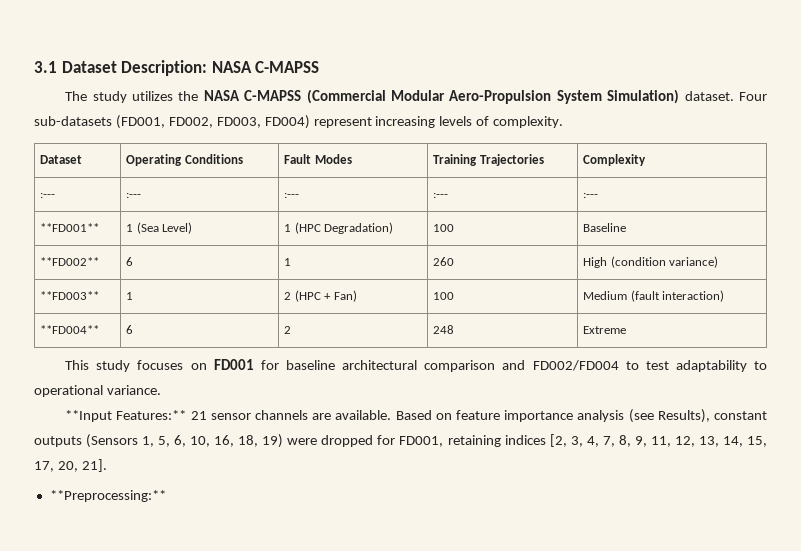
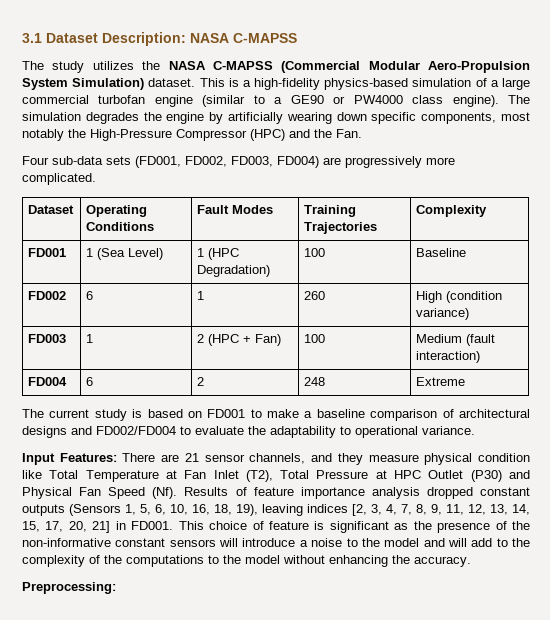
[738,92,767,101] [34,115,564,129] Four sub-datasets (FD001, FD002, FD003, FD004) represent increasing levels of complexity. -> [199,78,530,90] [22,95,530,107] [22,112,530,124] [22,129,362,141] [22,156,455,168] [22,173,96,185] This is a high-fidelity physics-based simulation of a large commercial turbofan engine (similar to a GE90 or PW4000 class engine). The simulation degrades the engine by artificially wearing down specific components, most notably the High-Pressure Compressor (HPC) and the Fan. // Four sub-data sets (FD001, FD002, FD003, FD004) are progressively more complicated.
[40,193,56,198] [126,193,142,198] [284,193,300,198] [433,193,449,198] [583,193,599,198] [40,223,100,232] :--- | :--- | :--- | :--- | :--- // **FD001** -> [28,248,67,257] FD001
[40,257,100,266] **FD002** -> [28,291,67,300] FD002
[40,291,100,300] **FD003** -> [28,334,67,343] FD003
[40,325,100,334] **FD004** -> [28,377,68,386] FD004
[65,359,496,372] This study focuses on FD001 for baseline architectural comparison -> [22,409,530,421] [22,426,67,438] The current study is based on FD001 to make a baseline comparison of architectural designs
[645,361,669,370] test -> [195,426,266,435] evaluate the
[65,410,452,422] **Input Features:** 21 sensor channels are available. Based on -> [22,453,530,465] [22,470,531,482] [22,487,247,499] Input Features: There are 21 sensor channels, and they measure physical condition like Total Temperature at Fan Inlet (T2), Total Pressure at HPC Outlet (P30) and Physical Fan Speed (Nf). Results of
[628,409,710,423] (see Results), -> [426,487,473,499] dropped
[262,434,501,448] 19) were dropped for FD001, retaining -> [236,504,303,516] 19), leaving
[81,459,107,472] [49,490,166,502] 21]. // **Preprocessing:** -> [92,521,530,533] [22,538,530,547] [22,555,471,567] [22,582,116,594] 21] in FD001. This choice of feature is significant as the presence of the non-informative constant sensors will introduce a noise to the model and will add to the complexity of the computations to the model without enhancing the accuracy. // Preprocessing:

